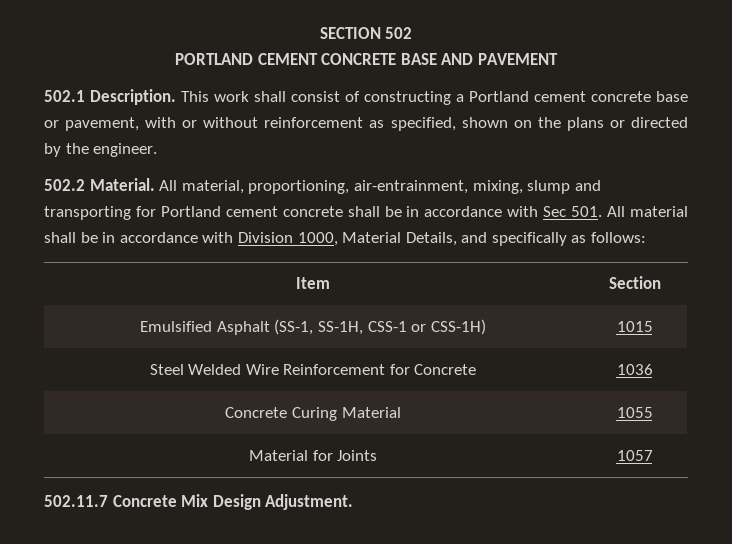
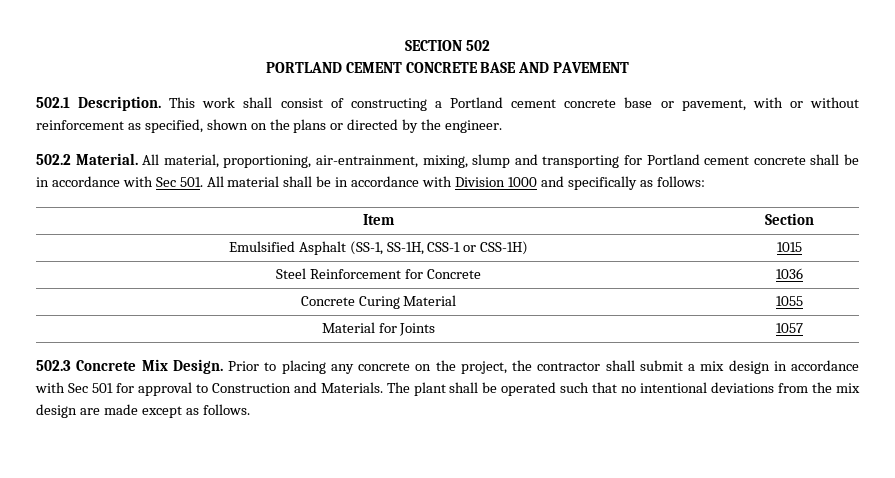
[297,232,457,246] 1000, Material Details, -> [507,177,537,187] 1000
[188,364,279,375] Welded Wire -> (307, 273) none
[44,495,108,507] 502.11.7 -> [36,360,71,371] 502.3
[212,494,354,510] Design Adjustment. -> [172,359,859,374] [35,382,861,396] [36,404,250,418] Design. Prior to placing any concrete on the project, the contractor shall submit a mix design in accordance with Sec 501 for approval to Construction and Materials. The plant shall be operated such that no intentional deviations from the mix design are made except as follows.

